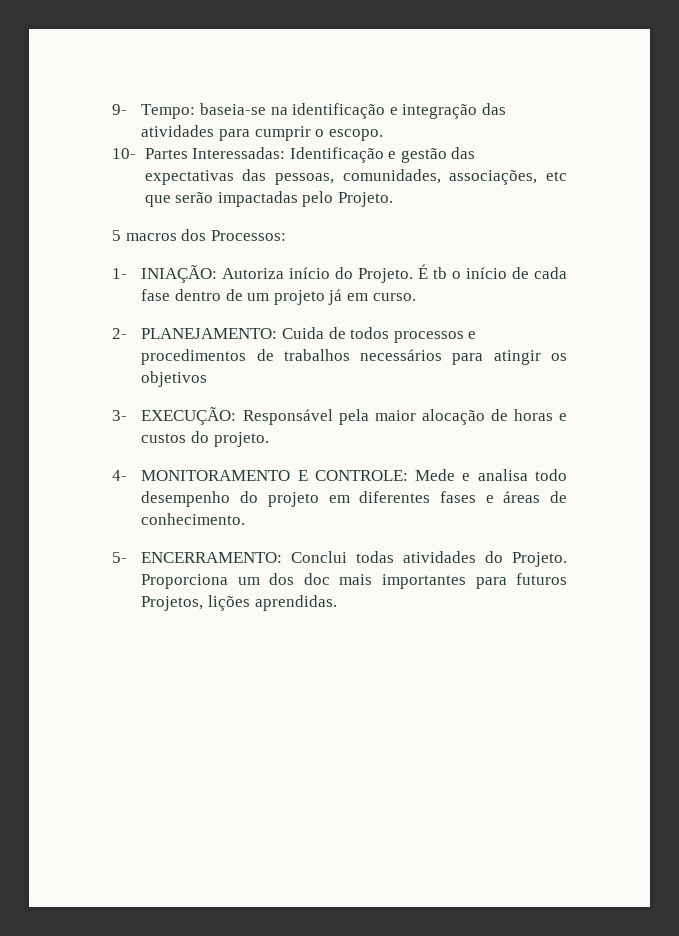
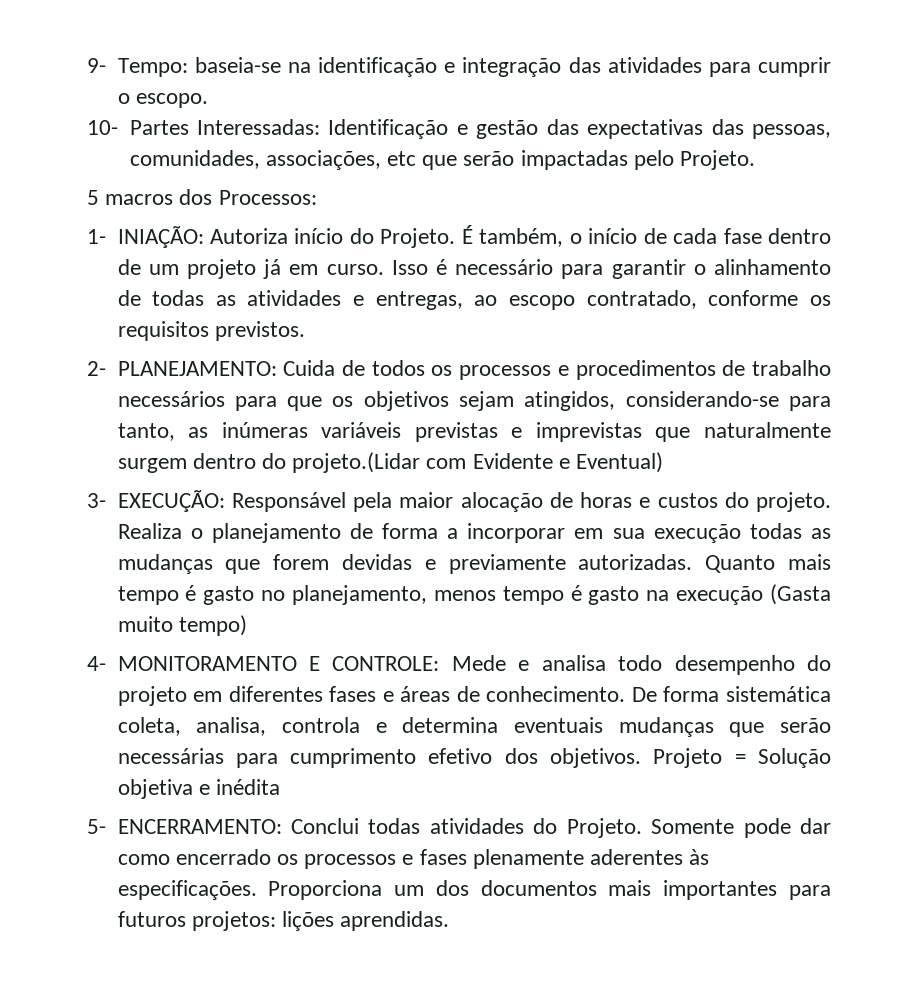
[433,267,448,279] tb -> [479,228,564,247] também,
(416, 297) none -> [391,259,832,279] [117,290,831,310] [117,321,305,341] Isso é necessário para garantir o alinhamento de todas as atividades e entregas, ao escopo contratado, conforme os requisitos previstos.
(390, 333) none -> [431,365,453,376] os
[283,349,350,361] trabalhos -> [752,360,831,376] trabalho
[493,350,541,365] atingir -> [287,396,323,411] que
(208, 379) none -> [459,391,831,411] [117,422,831,442] [117,452,663,473] sejam atingidos, considerando-se para tanto, as inúmeras variáveis previstas e imprevistas que naturalmente surgem dentro do projeto.(Lidar com Evidente e Eventual)
(269, 439) none -> [117,523,831,543] [117,554,831,574] [117,584,831,605] [117,615,247,636] Realiza o planejamento de forma a incorporar em sua execução todas as mudanças que forem devidas e previamente autorizadas. Quanto mais tempo é gasto no planejamento, menos tempo é gasto na execução (Gasta muito tempo)
(246, 519) none -> [631,686,831,702] [117,717,831,737] [117,748,831,768] [117,779,280,799] De forma sistemática coleta, analisa, controla e determina eventuais mudanças que serão necessárias para cumprimento efetivo dos objetivos. Projeto = Solução objetiva e inédita
(567, 559) none -> [651,818,831,838] [117,849,710,869] [117,880,257,900] Somente pode dar como encerrado os processos e fases plenamente aderentes às especificações.
[303,573,330,585] doc -> [480,880,597,896] documentos
[141,596,204,611] Projetos, -> [191,911,276,931] projetos:

